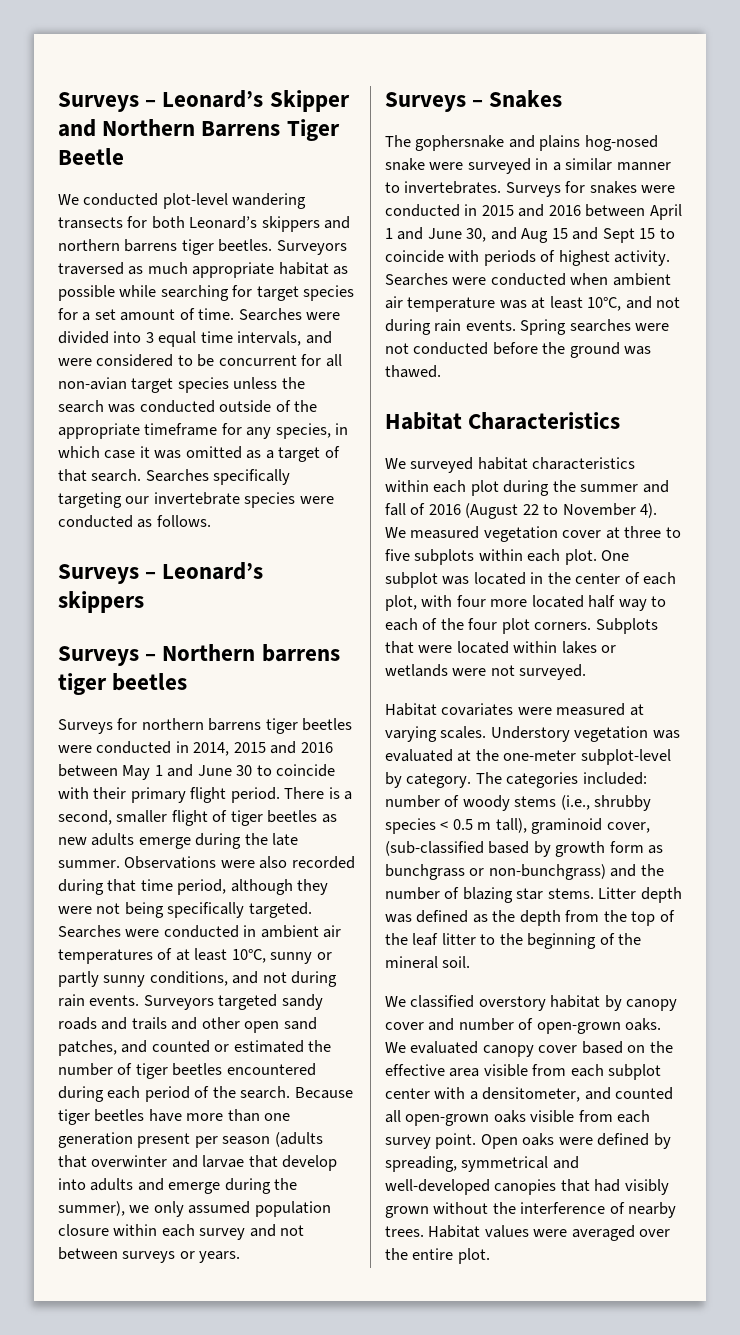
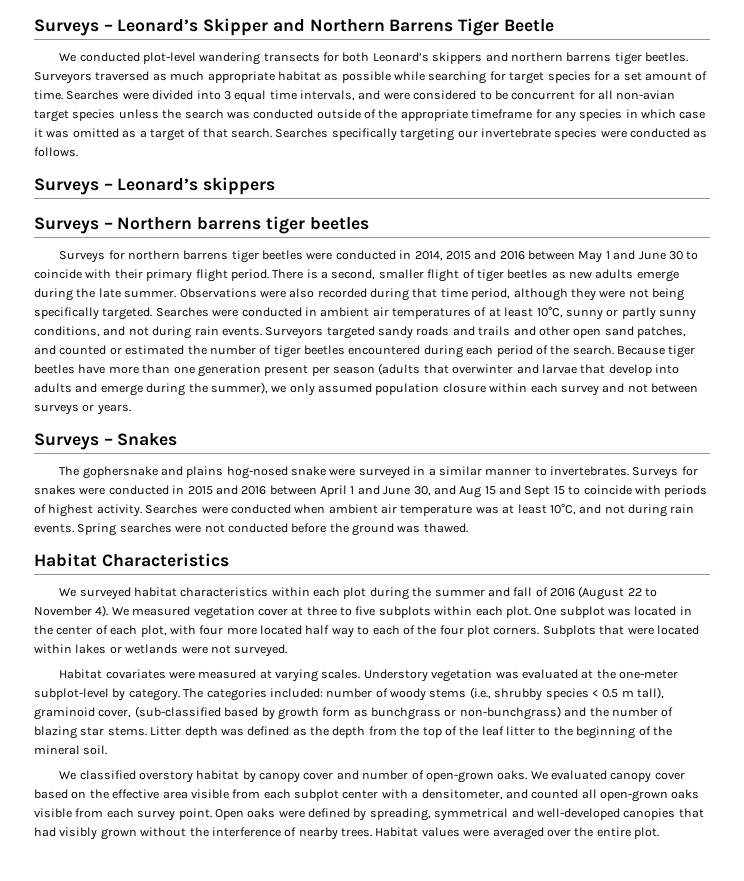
[275,423,331,439] species, -> [579,109,623,121] species

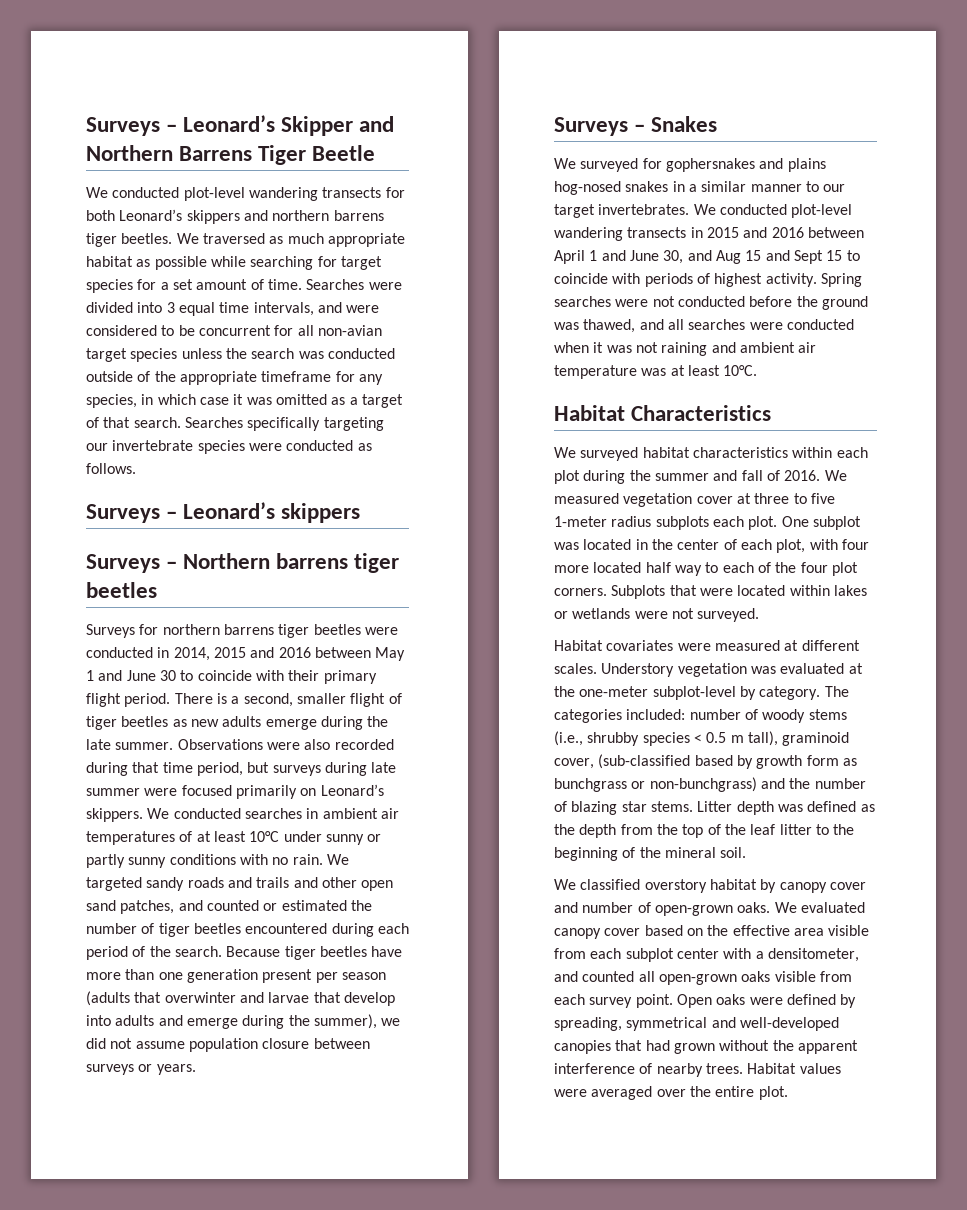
[34,72,92,84] Surveyors -> [176,233,199,244] We
[579,109,623,121] species -> [86,394,137,408] species,
[513,288,684,301] [34,307,302,320] although they were not being specifically targeted. Searches were conducted -> [247,762,397,776] [86,784,384,799] [86,808,302,822] but surveys during late summer were focused primarily on Leonard’s skippers. We conducted searches
[536,306,563,318] 10°C, -> [249,831,322,842] 10°C under
[34,326,324,339] conditions, and not during rain events. Surveyors -> [169,854,349,865] conditions with no rain. We
[289,383,648,396] only assumed population closure within each survey and not -> [86,1038,310,1052] did not assume population closure
[59,466,410,479] The gophersnake and plains hog-nosed snake were surveyed -> [554,158,826,172] [554,181,669,195] We surveyed for gophersnakes and plains hog-nosed snakes
[550,466,698,479] [34,485,169,495] invertebrates. Surveys for snakes were conducted -> [823,184,846,192] [554,204,853,218] [554,227,687,241] our target invertebrates. We conducted plot-level wandering transects
[145,503,695,517] [34,524,74,533] Searches were conducted when ambient air temperature was at least 10°C, and not during rain events. -> (817, 280) none
[423,523,468,533] thawed. -> [583,319,854,333] [554,342,817,356] [554,365,758,379] thawed, and all searches were conducted when it was not raining and ambient air temperature was at least 10°C.
[550,586,658,600] [34,605,109,617] 2016 (August 22 to November 4). -> [784,470,821,481] 2016.
[378,606,473,618] subplots within -> [554,516,709,530] 1-meter radius subplots
[275,669,319,682] varying -> [801,640,860,651] different
[59,827,98,840] visibly -> (670, 1045) none
(209, 832) none -> [797,1040,858,1054] apparent

